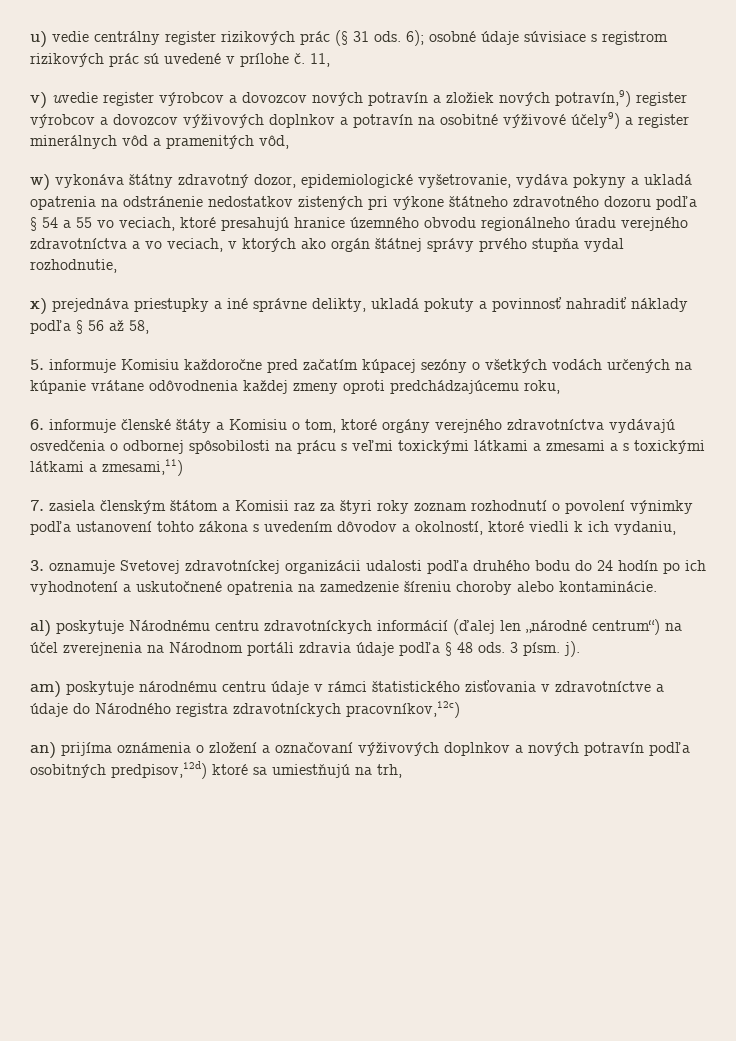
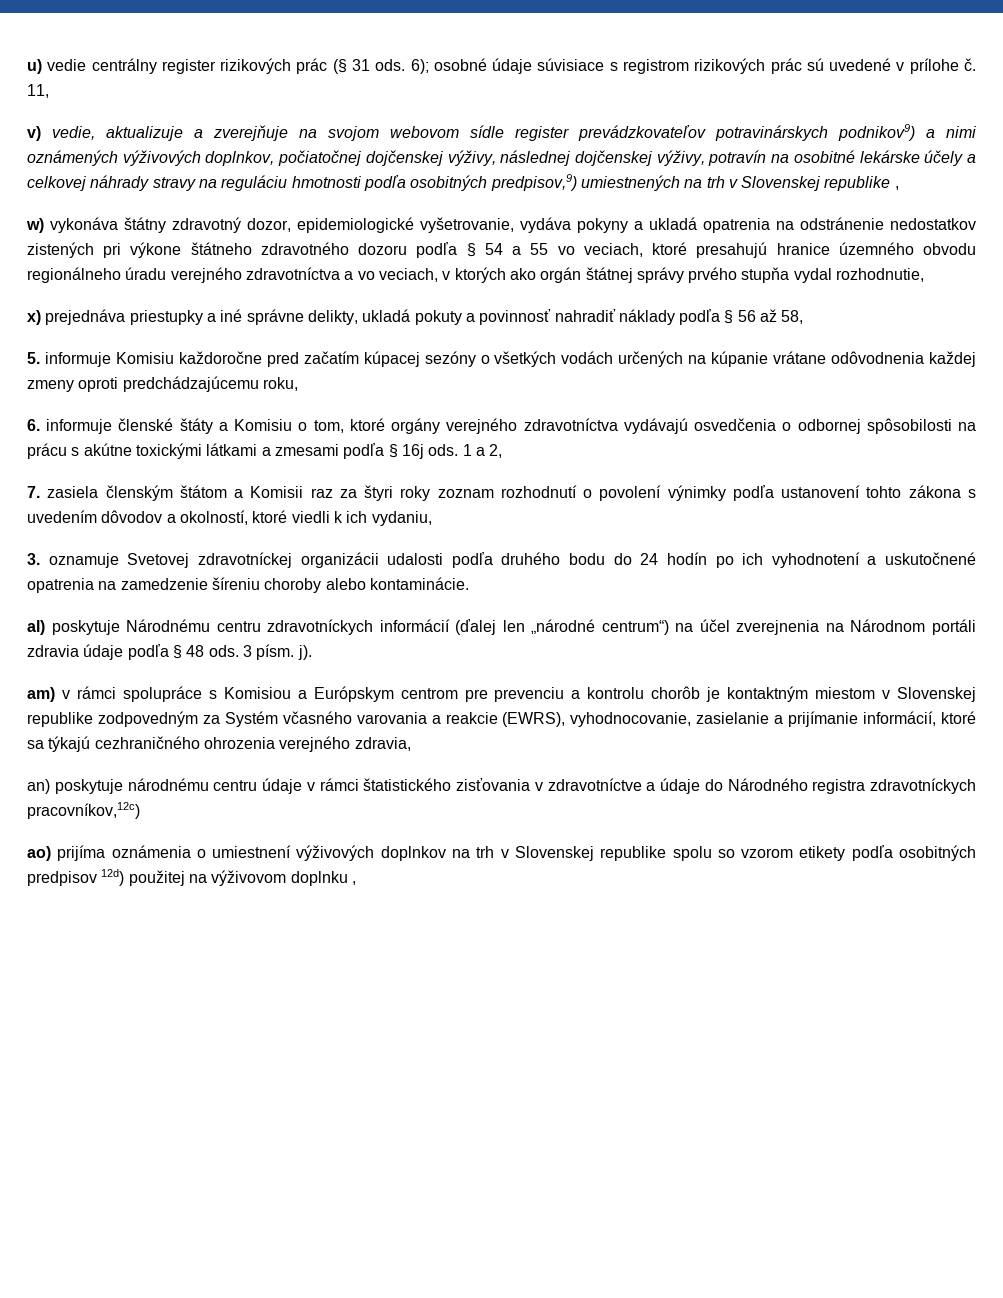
[52,90,687,107] [30,112,689,129] [30,135,289,149] uvedie register výrobcov a dovozcov nových potravín a zložiek nových potravín,9) register výrobcov a dovozcov výživových doplnkov a potravín na osobitné výživové účely9) a register minerálnych vôd a pramenitých vôd, -> [52,124,976,141] [27,150,976,166] [27,174,899,191] vedie, aktualizuje a zverejňuje na svojom webovom sídle register prevádzkovateľov potravinárskych podnikov9) a nimi oznámených výživových doplnkov, počiatočnej dojčenskej výživy, následnej dojčenskej výživy, potravín na osobitné lekárske účely a celkovej náhrady stravy na reguláciu hmotnosti podľa osobitných predpisov,9) umiestnených na trh v Slovenskej republike ,
[352,440,393,451] veľmi -> [83,443,132,456] akútne
[610,440,705,454] [30,459,183,476] a s toxickými látkami a zmesami,11) -> [343,443,503,459] podľa § 16j ods. 1 a 2,
(61, 689) none -> [61,686,977,702] [27,711,977,727] [27,736,411,752] [27,779,50,794] v rámci spolupráce s Komisiou a Európskym centrom pre prevenciu a kontrolu chorôb je kontaktným miestom v Slovenskej republike zodpovedným za Systém včasného varovania a reakcie (EWRS), vyhodnocovanie, zasielanie a prijímanie informácií, ktoré sa týkajú cezhraničného ohrozenia verejného zdravia, // an)
[30,742,56,759] an) -> [27,846,51,861] ao)
[209,742,690,756] [30,761,402,779] zložení a označovaní výživových doplnkov a nových potravín podľa osobitných predpisov,12d) ktoré sa umiestňujú na trh, -> [212,845,976,861] [27,869,356,886] umiestnení výživových doplnkov na trh v Slovenskej republike spolu so vzorom etikety podľa osobitných predpisov 12d) použitej na výživovom doplnku ,

